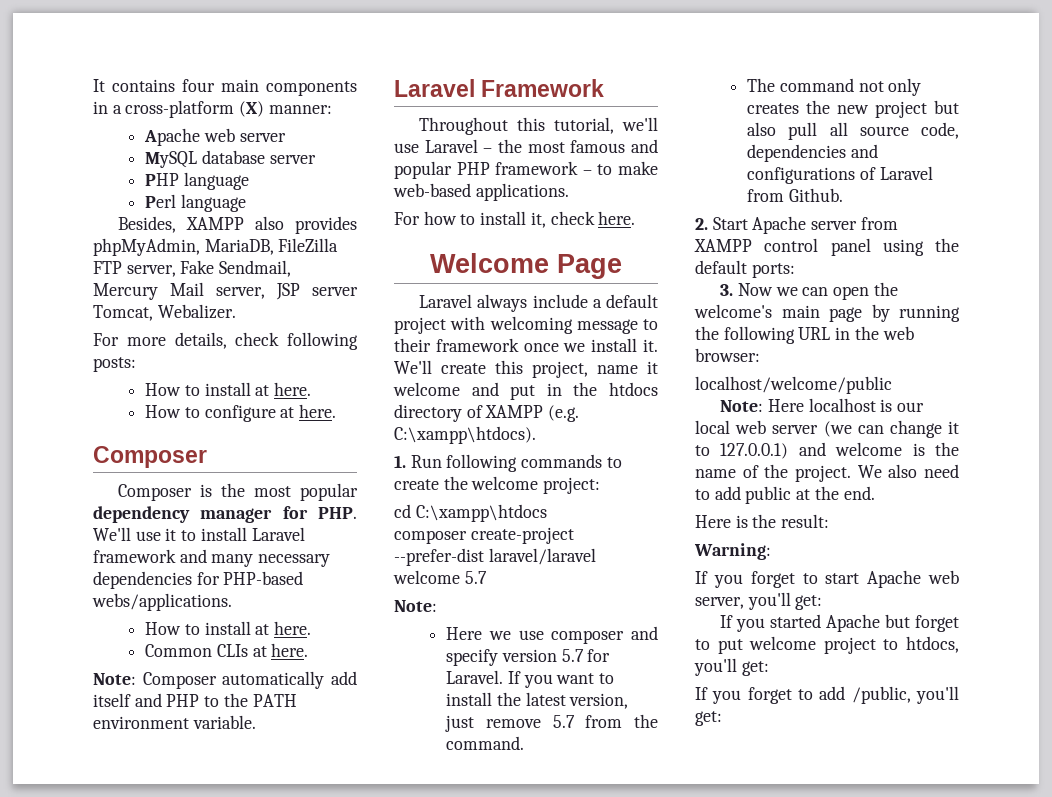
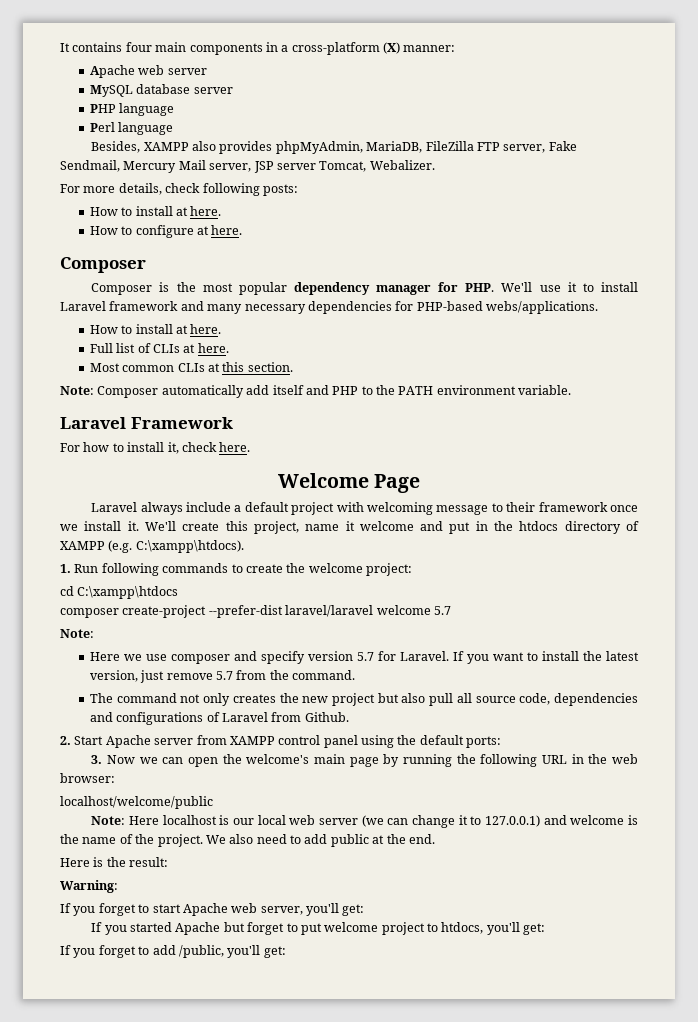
[145,644,213,657] Common -> [89,343,151,353] Full list of
(309, 650) none -> [89,362,293,372] // Most common CLIs at this section.
[419,117,658,135] [394,139,658,153] [394,161,658,179] [393,183,569,201] // Throughout this tutorial, we'll use Laravel – the most famous and popular PHP framework – to make web-based applications. -> (233, 423) none

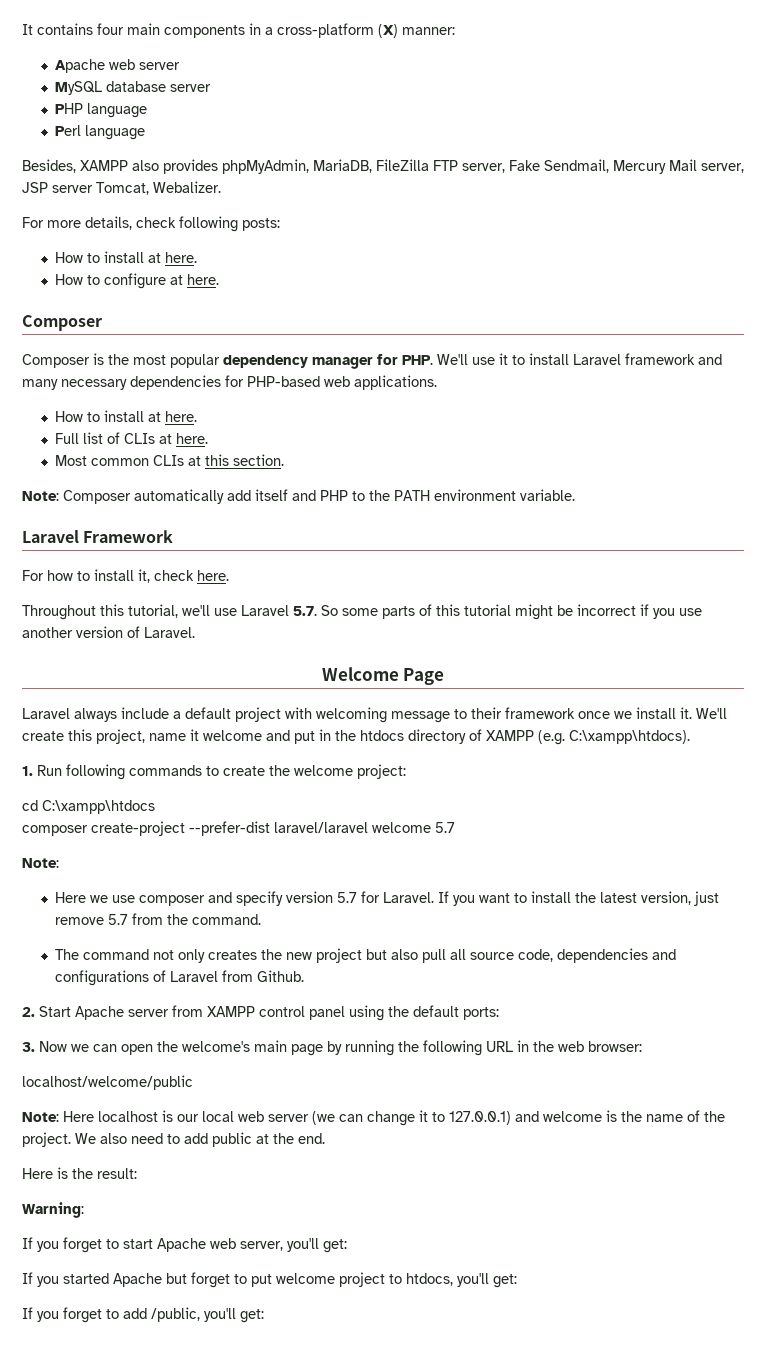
[486,301,598,314] webs/applications. -> [324,375,437,390] web applications.
(251, 447) none -> [22,604,702,620] [22,626,195,638] // Throughout this tutorial, we'll use Laravel 5.7. So some parts of this tutorial might be incorrect if you use another version of Laravel.

